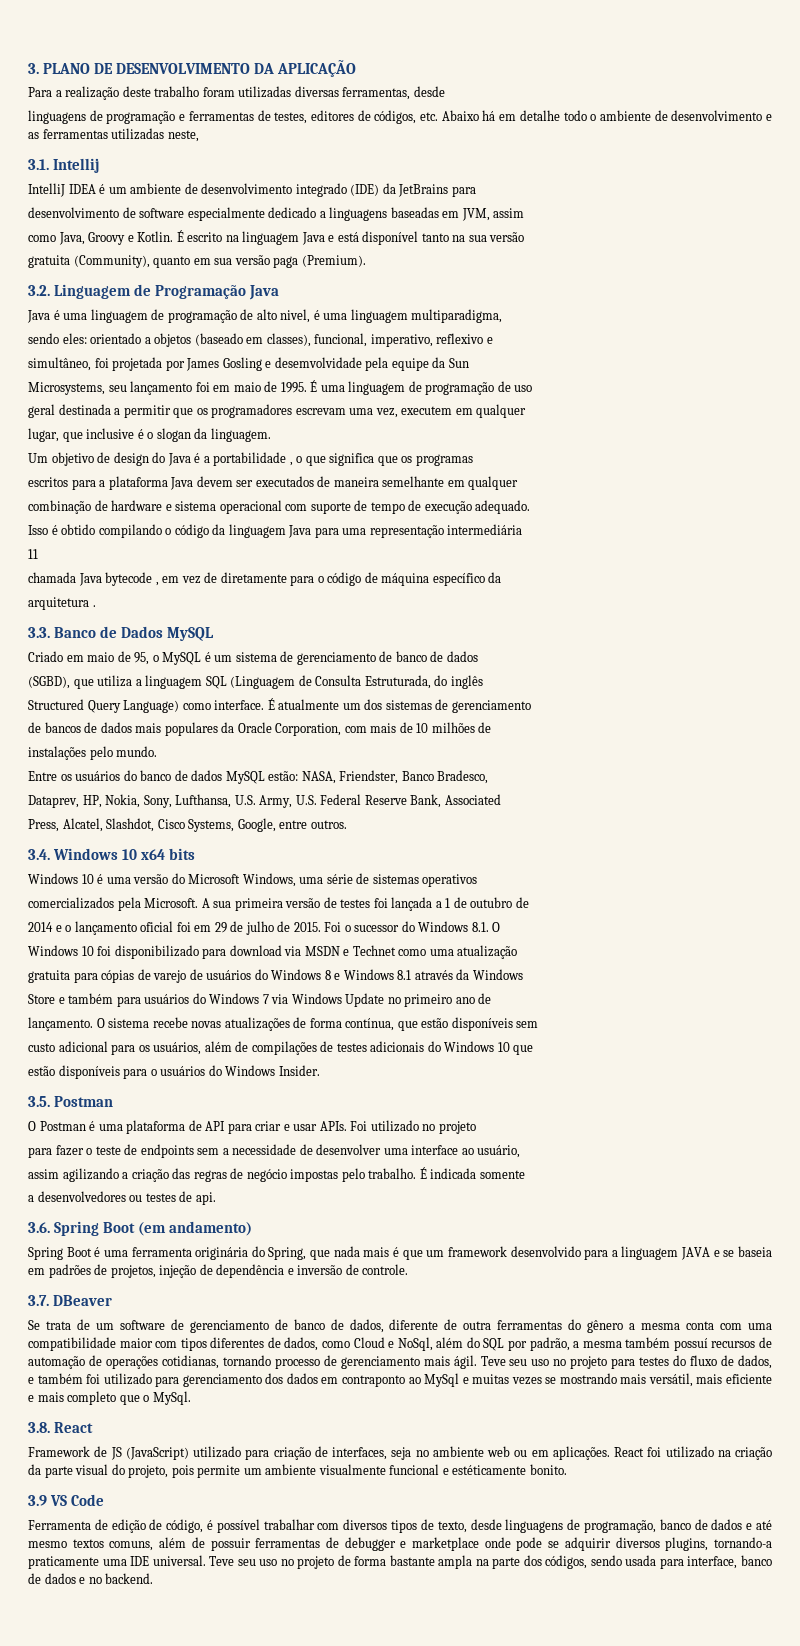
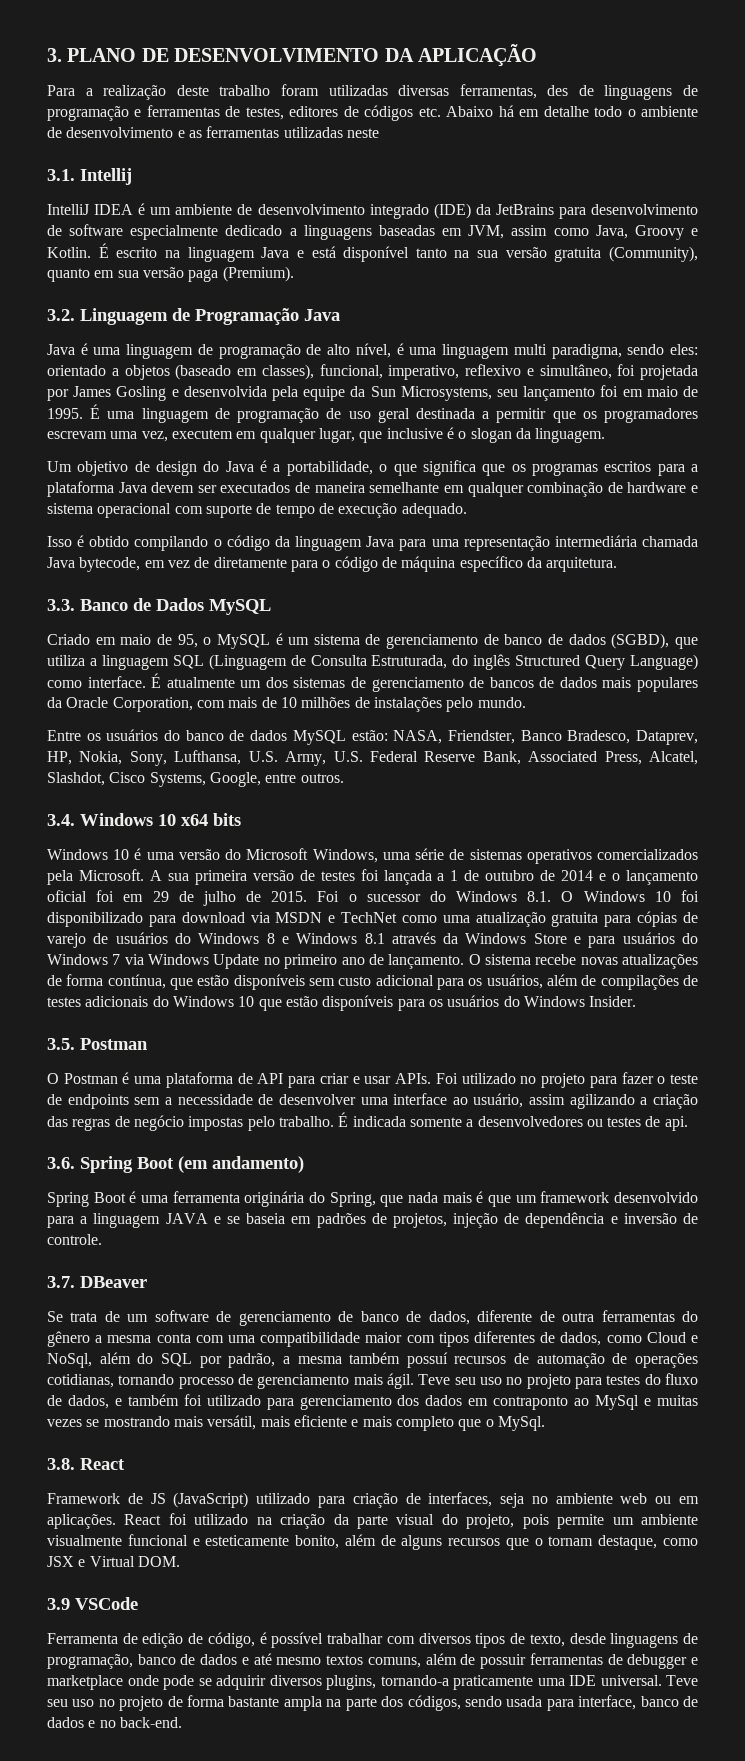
[413,86,445,97] desde // -> [547,85,594,96] des de
[374,110,417,124] códigos, -> [364,105,414,121] códigos
[167,130,199,142] neste, -> [346,128,379,138] neste
(476, 191) // -> (586, 213) none
(525, 213) // -> (548, 230) none
(525, 237) // -> (547, 252) none
[280,309,503,323] nivel, é uma linguagem multiparadigma, // -> [355,343,622,359] nível, é uma linguagem multi paradigma,
(493, 340) // -> (534, 372) none
[274,357,362,368] desemvolvidade -> [183,386,267,397] desenvolvida
(469, 363) // -> (396, 391) none
(533, 388) // -> (371, 415) none
(527, 411) // -> (316, 435) none
[213,452,293,466] portabilidade , -> [286,461,373,476] portabilidade,
(473, 460) // -> (598, 469) none
(519, 483) // -> (524, 489) none
[28,549,38,559] // 11 // -> (637, 541) none
[105,572,159,586] bytecode , -> [79,557,141,572] bytecode,
[28,597,96,610] // arquitetura . -> [546,557,618,572] arquitetura.
(478, 656) // -> (606, 639) none
(483, 682) // -> (511, 662) none
(531, 706) // -> (464, 684) none
(492, 727) // -> (370, 702) none
(489, 777) // -> (631, 737) none
(501, 799) // -> (598, 756) none
(478, 880) // -> (592, 856) none
(529, 902) // -> (556, 875) none
(501, 927) // -> (574, 896) none
[352,945,396,956] Technet -> [341,912,398,923] TechNet
(518, 952) // -> (546, 919) none
(523, 974) // -> (527, 938) none
[68,993,114,1004] também -> (582, 940) none
(492, 998) // -> (384, 959) none
(539, 1024) // -> (335, 982) none
(534, 1050) // -> (282, 1005) none
[150,1069,157,1076] o -> [428,999,443,1007] os
(476, 1127) // -> (586, 1080) none
(521, 1151) // -> (524, 1100) none
(525, 1174) // -> (462, 1122) none
[452,1464,567,1475] estéticamente bonito. -> [205,1534,698,1550] [47,1556,180,1567] esteticamente bonito, além de alguns recursos que o tornam destaque, como JSX e Virtual DOM.
[49,1494,104,1506] VS Code -> [75,1597,138,1610] VSCode
[105,1573,154,1584] backend. -> [119,1717,182,1728] back-end.

